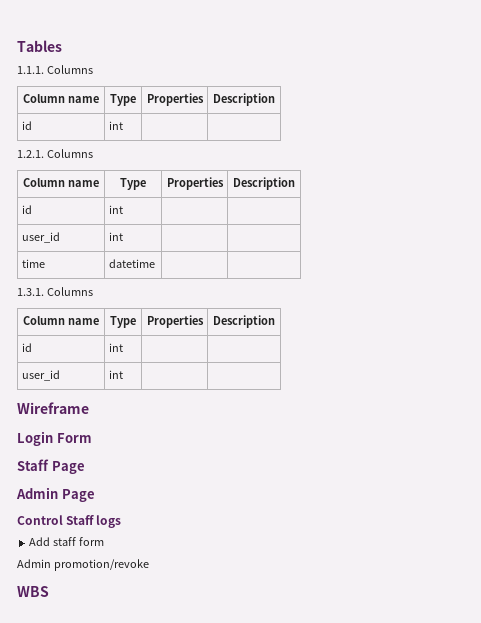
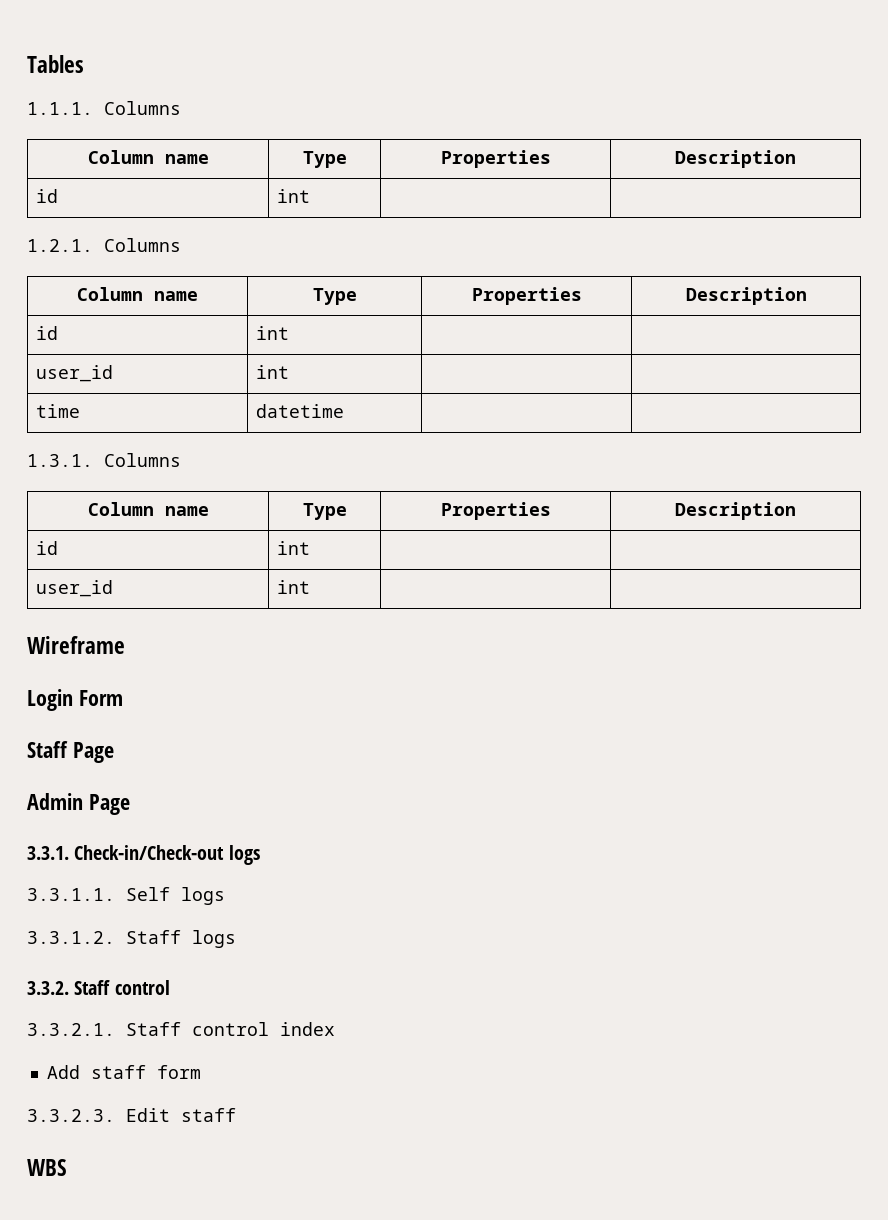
[17,515,122,528] Control Staff logs -> [27,845,260,865] [27,887,225,905] [27,930,236,948] [27,980,170,995] [27,1022,335,1036] 3.3.1. Check-in/Check-out logs // 3.3.1.1. Self logs // 3.3.1.2. Staff logs // 3.3.2. Staff control // 3.3.2.1. Staff control index
[17,559,149,571] Admin promotion/revoke -> [27,1108,236,1122] 3.3.2.3. Edit staff

